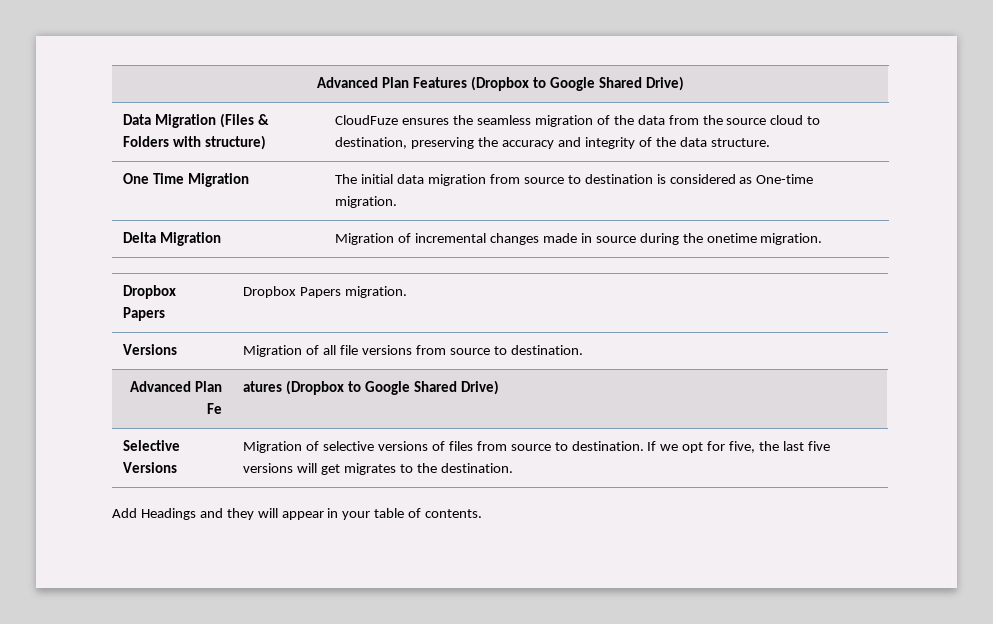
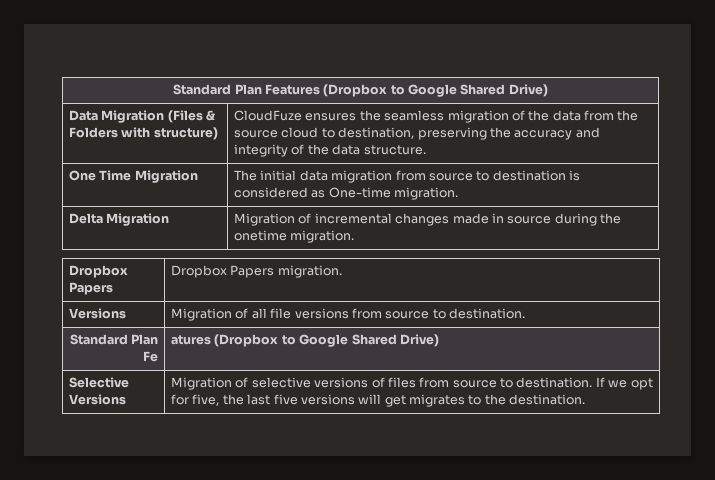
[317,77,379,88] Advanced -> [173,84,232,95] Standard
[129,381,191,392] Advanced -> [69,334,128,345] Standard
[112,508,483,520] // Add Headings and they will appear in your table of contents. -> (586, 399) none

